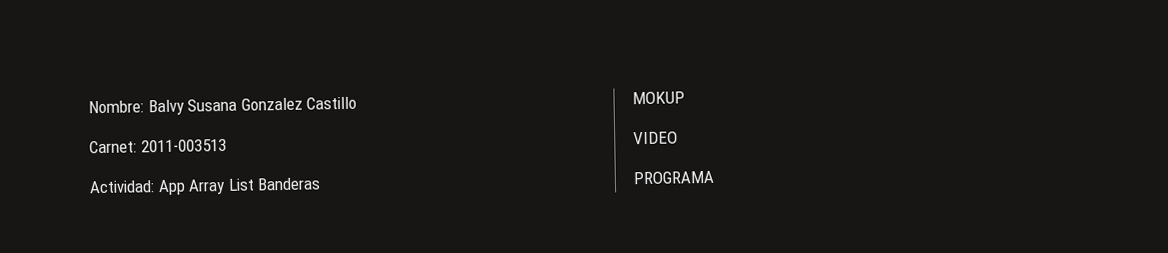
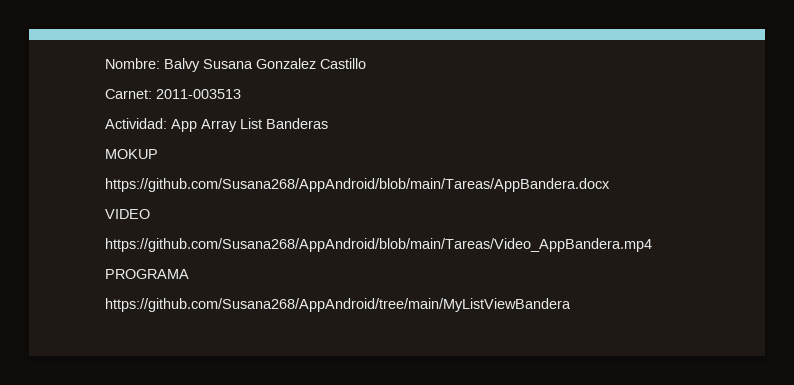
(685, 98) none -> [105,178,610,192] // https://github.com/Susana268/AppAndroid/blob/main/Tareas/AppBandera.docx
(678, 138) none -> [105,238,652,252] // https://github.com/Susana268/AppAndroid/blob/main/Tareas/Video_AppBandera.mp4
(714, 177) none -> [105,298,571,312] // https://github.com/Susana268/AppAndroid/tree/main/MyListViewBandera

